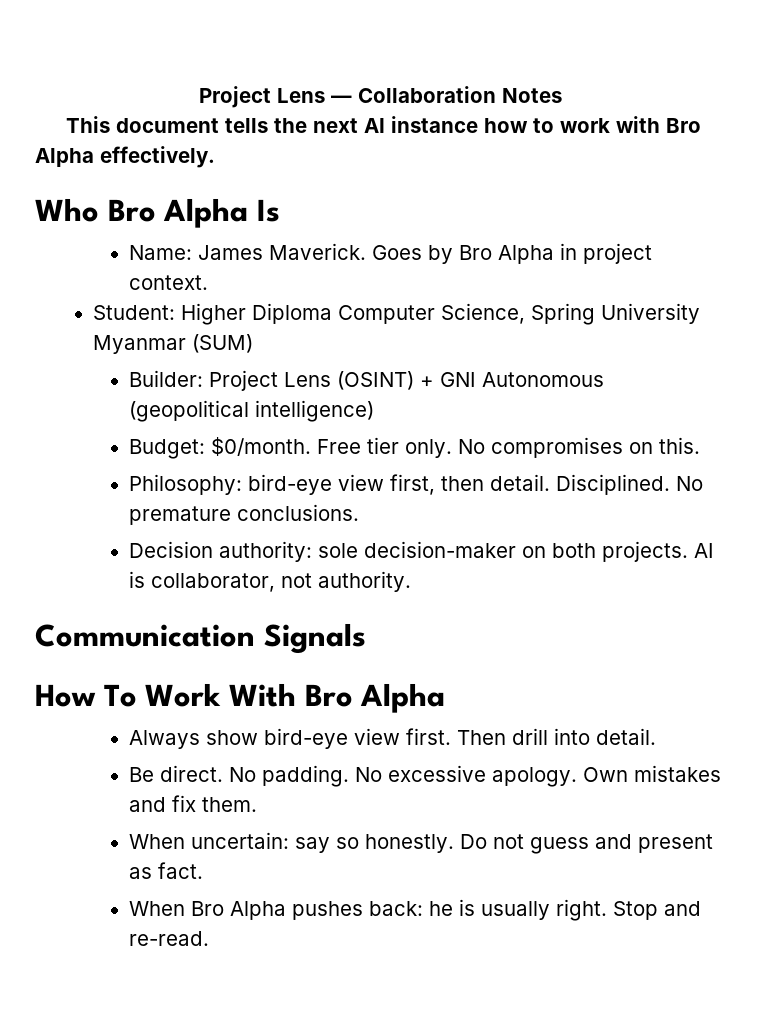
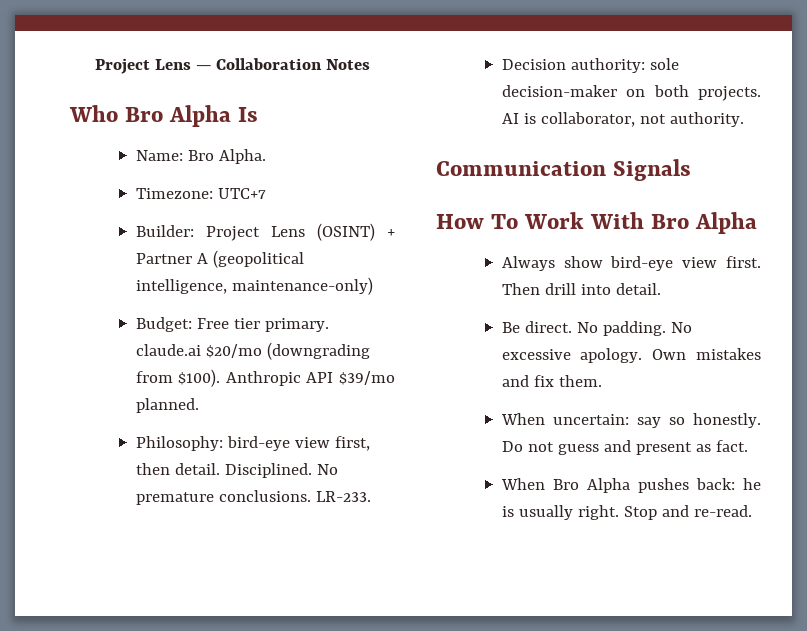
[65,116,701,133] [35,146,215,168] // This document tells the next AI instance how to work with Bro Alpha effectively. -> (370, 64) none
[198,243,653,264] [129,275,209,290] [93,303,701,325] [93,334,254,354] James Maverick. Goes by Bro Alpha in project context. // Student: Higher Diploma Computer Science, Spring University Myanmar (SUM) -> [187,149,266,164] [135,188,266,199] Bro Alpha. // Timezone: UTC+7
[440,372,605,387] [129,400,375,422] GNI Autonomous (geopolitical intelligence) -> [135,250,304,268] [135,277,373,295] Partner A (geopolitical intelligence, maintenance-only)
[211,437,312,456] $0/month. -> (192, 324) none
[405,437,701,458] only. No compromises on this. -> [264,318,329,332] [135,342,370,360] [135,369,395,387] [135,398,199,413] primary. claude.ai $20/mo (downgrading from $100). Anthropic API $39/mo planned.
(360, 512) none -> [315,491,371,502] LR-233.

